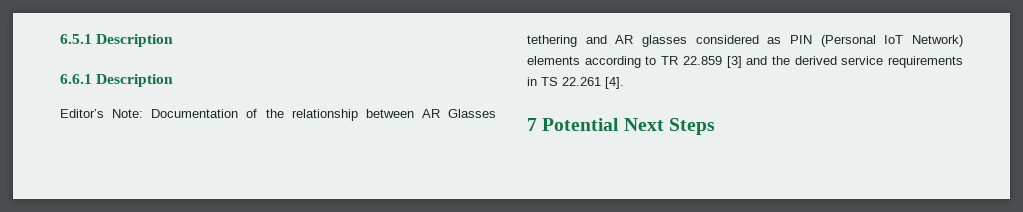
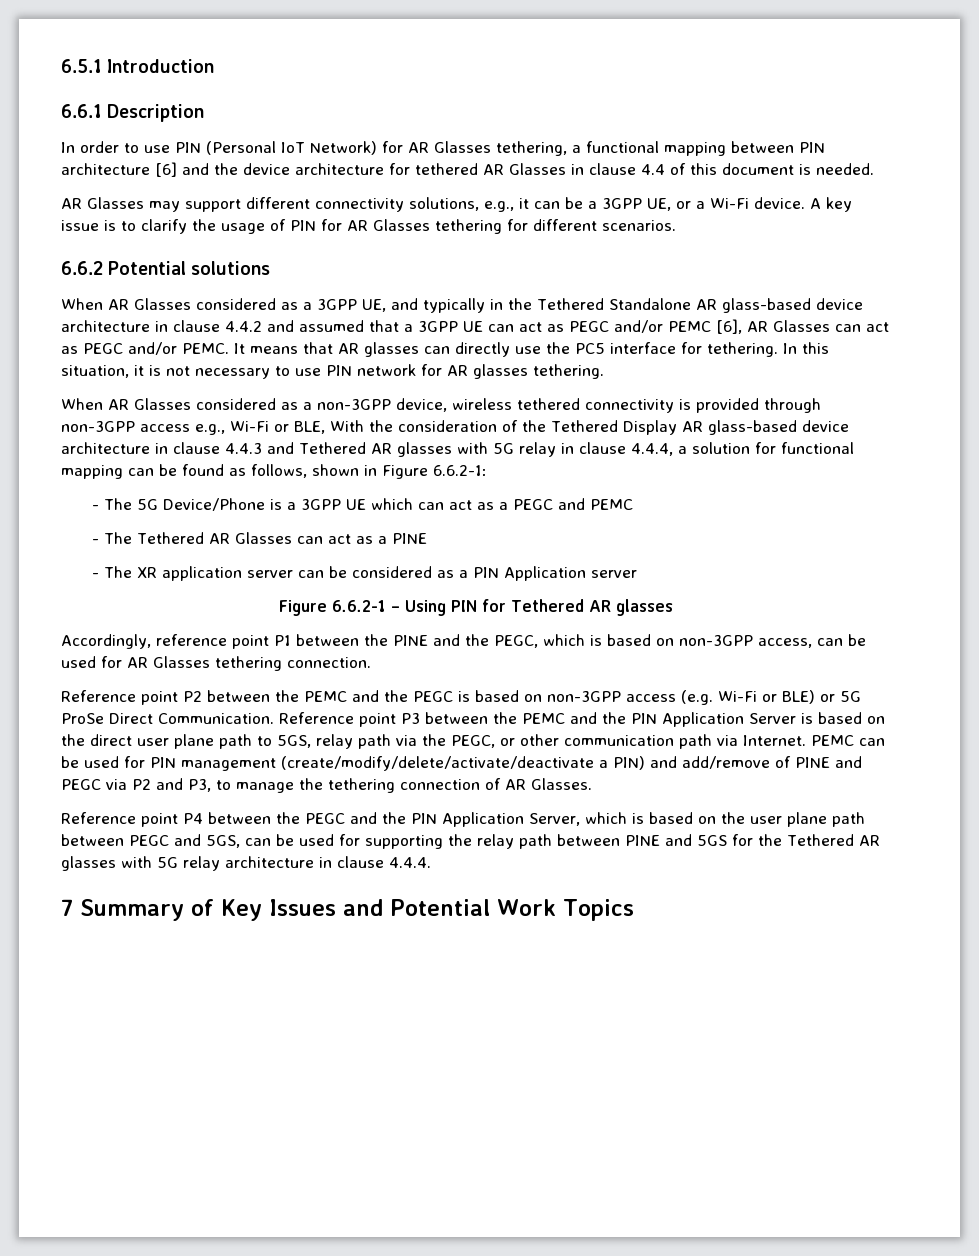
[96,34,174,47] Description -> [107,59,215,73] Introduction
[60,109,496,121] [527,35,963,47] [527,56,963,68] [527,77,624,89] [527,118,715,135] Editor’s Note: Documentation of the relationship between AR Glasses tethering and AR glasses considered as PIN (Personal IoT Network) elements according to TR 22.859 [3] and the derived service requirements in TS 22.261 [4]. // 7 Potential Next Steps -> [61,141,825,156] [61,162,874,177] [61,197,852,212] [61,219,676,234] [61,261,271,275] [61,298,863,313] [61,319,889,334] [61,342,829,357] [61,364,604,379] [61,398,821,413] [61,420,849,435] [61,442,854,457] [61,464,487,479] [92,498,634,511] [92,532,428,544] [92,566,638,581] [278,599,673,616] [61,634,866,649] [61,656,371,671] [61,690,861,705] [61,712,885,727] [61,734,885,749] [61,756,862,771] [61,778,592,793] [61,812,865,827] [61,834,880,849] [61,856,431,871] [61,899,634,921] In order to use PIN (Personal IoT Network) for AR Glasses tethering, a functional mapping between PIN architecture [6] and the device architecture for tethered AR Glasses in clause 4.4 of this document is needed. // AR Glasses may support different connectivity solutions, e.g., it can be a 3GPP UE, or a Wi-Fi device. A key issue is to clarify the usage of PIN for AR Glasses tethering for different scenarios. // 6.6.2 Potential solutions // When AR Glasses considered as a 3GPP UE, and typically in the Tethered Standalone AR glass-based device architecture in clause 4.4.2 and assumed that a 3GPP UE can act as PEGC and/or PEMC [6], AR Glasses can act as PEGC and/or PEMC. It means that AR glasses can directly use the PC5 interface for tethering. In this situation, it is not necessary to use PIN network for AR glasses tethering. // When AR Glasses considered as a non-3GPP device, wireless tethered connectivity is provided through non-3GPP access e.g., Wi-Fi or BLE, With the consideration of the Tethered Display AR glass-based device architecture in clause 4.4.3 and Tethered AR glasses with 5G relay in clause 4.4.4, a solution for functional mapping can be found as follows, shown in Figure 6.6.2-1: // - The 5G Device/Phone is a 3GPP UE which can act as a PEGC and PEMC // - The Tethered AR Glasses can act as a PINE // - The XR application server can be considered as a PIN Application server // Figure 6.6.2-1 – Using PIN for Tethered AR glasses // Accordingly, reference point P1 between the PINE and the PEGC, which is based on non-3GPP access, can be used for AR Glasses tethering connection. // Reference point P2 between the PEMC and the PEGC is based on non-3GPP access (e.g. Wi-Fi or BLE) or 5G ProSe Direct Communication. Reference point P3 between the PEMC and the PIN Application Server is based on the direct user plane path to 5GS, relay path via the PEGC, or other communication path via Internet. PEMC can be used for PIN management (create/modify/delete/activate/deactivate a PIN) and add/remove of PINE and PEGC via P2 and P3, to manage the tethering connection of AR Glasses. // Reference point P4 between the PEGC and the PIN Application Server, which is based on the user plane path between PEGC and 5GS, can be used for supporting the relay path between PINE and 5GS for the Tethered AR glasses with 5G relay architecture in clause 4.4.4. // 7 Summary of Key Issues and Potential Work Topics

